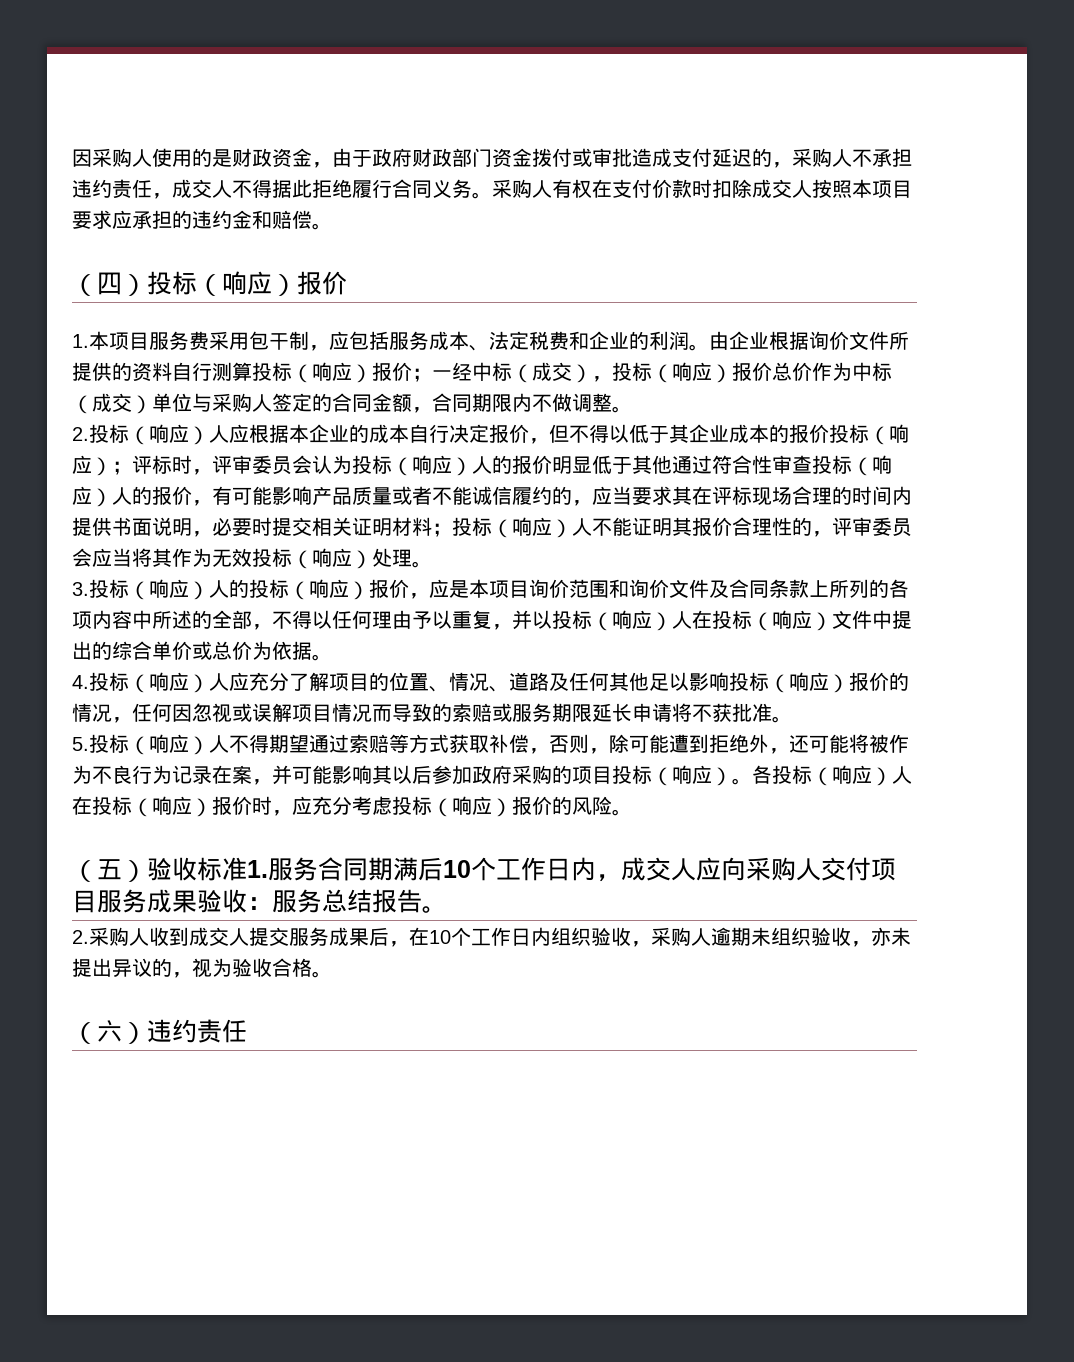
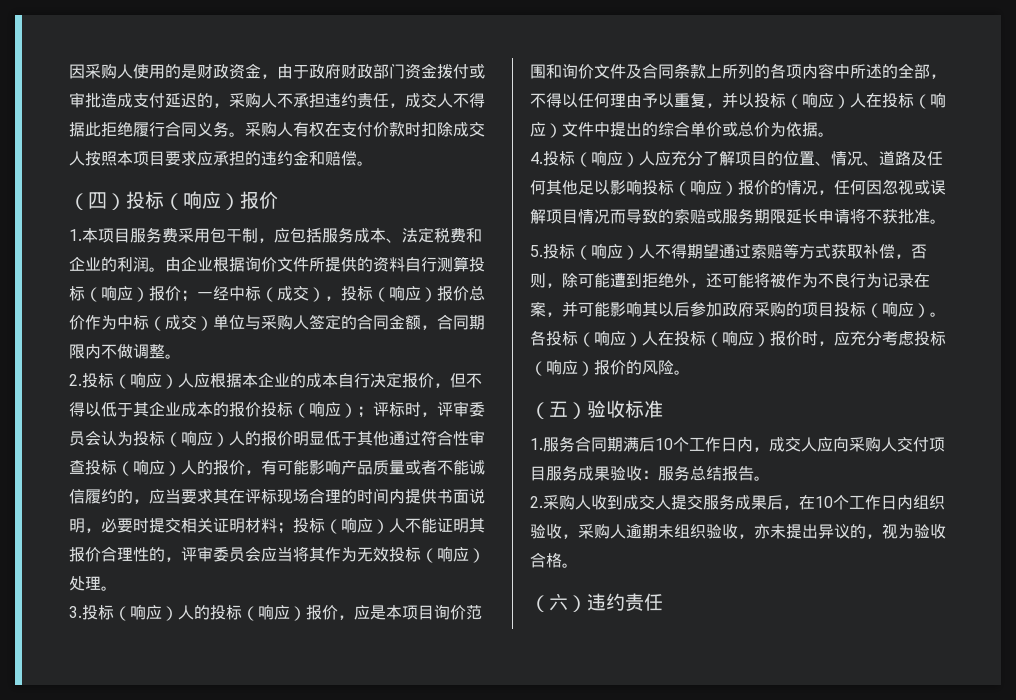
(247, 869) none -> (663, 409) //

